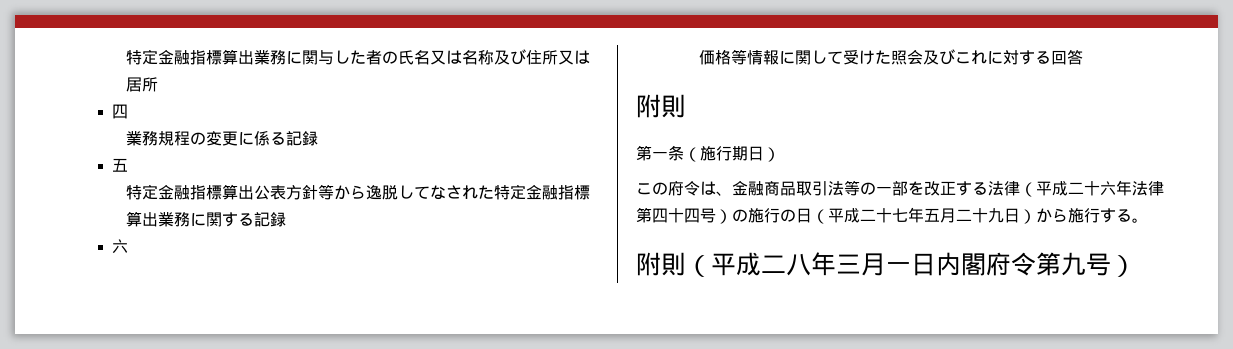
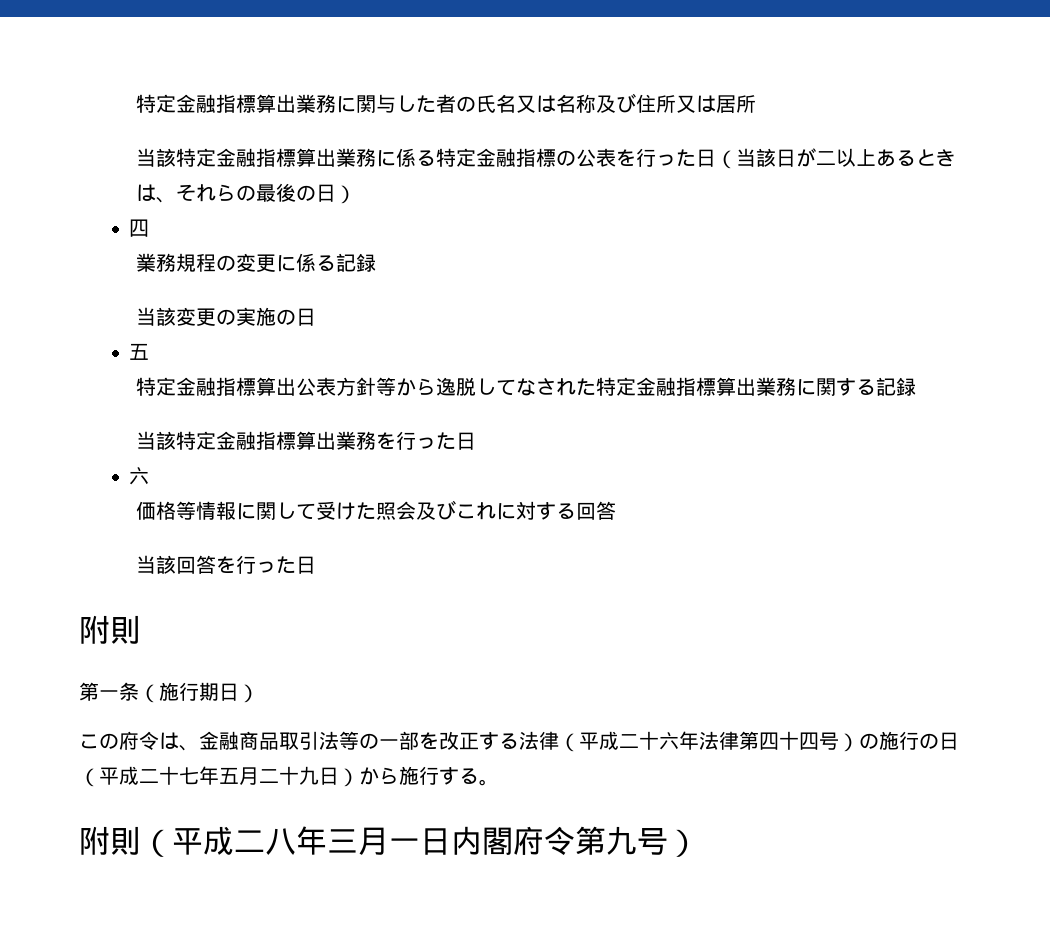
(158, 84) none -> [136,148,957,169] [136,183,357,204] // 当該特定金融指標算出業務に係る特定金融指標の公表を行った日（当該日が二以上あるときは、それらの最後の日）
(318, 138) none -> [136,307,317,326] // 当該変更の実施の日
(286, 219) none -> [136,431,477,450] // 当該特定金融指標算出業務を行った日
(1083, 57) none -> [136,555,317,574] // 当該回答を行った日

